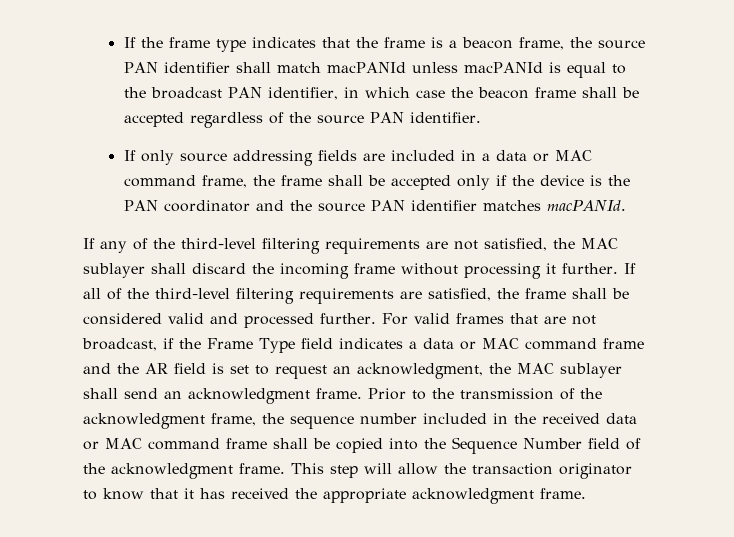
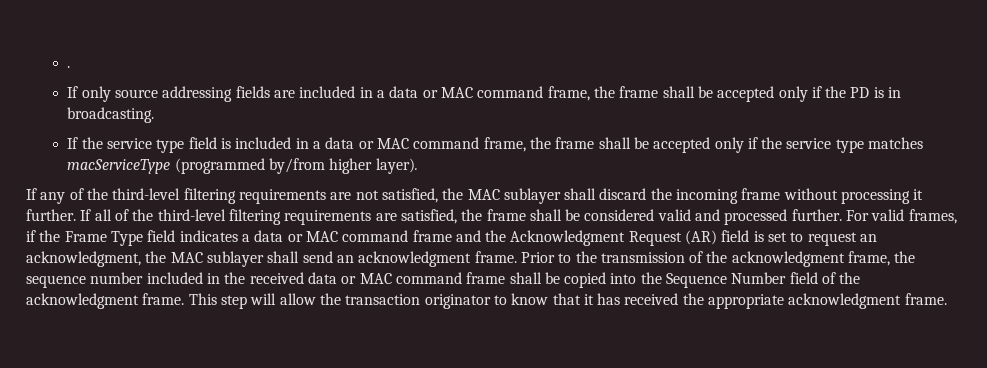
[123,37,645,52] [123,62,626,78] [123,87,639,100] [123,112,481,128] If the frame type indicates that the frame is a beacon frame, the source PAN identifier shall match macPANId unless macPANId is equal to the broadcast PAN identifier, in which case the beacon frame shall be accepted regardless of the source PAN identifier. -> [67,66,71,68] .
[539,175,630,186] [123,200,626,212] device is the PAN coordinator and the source PAN identifier matches macPANId. -> [850,87,902,98] [67,107,155,123] [67,137,924,153] [67,158,418,174] PD is in broadcasting. // If the service type field is included in a data or MAC command frame, the frame shall be accepted only if the service type matches macServiceType (programmed by/from higher layer).
[455,313,596,325] [82,338,157,351] frames that are not broadcast, -> [908,209,957,224] frames,
[145,363,168,374] AR -> [510,230,718,246] Acknowledgment Request (AR)

